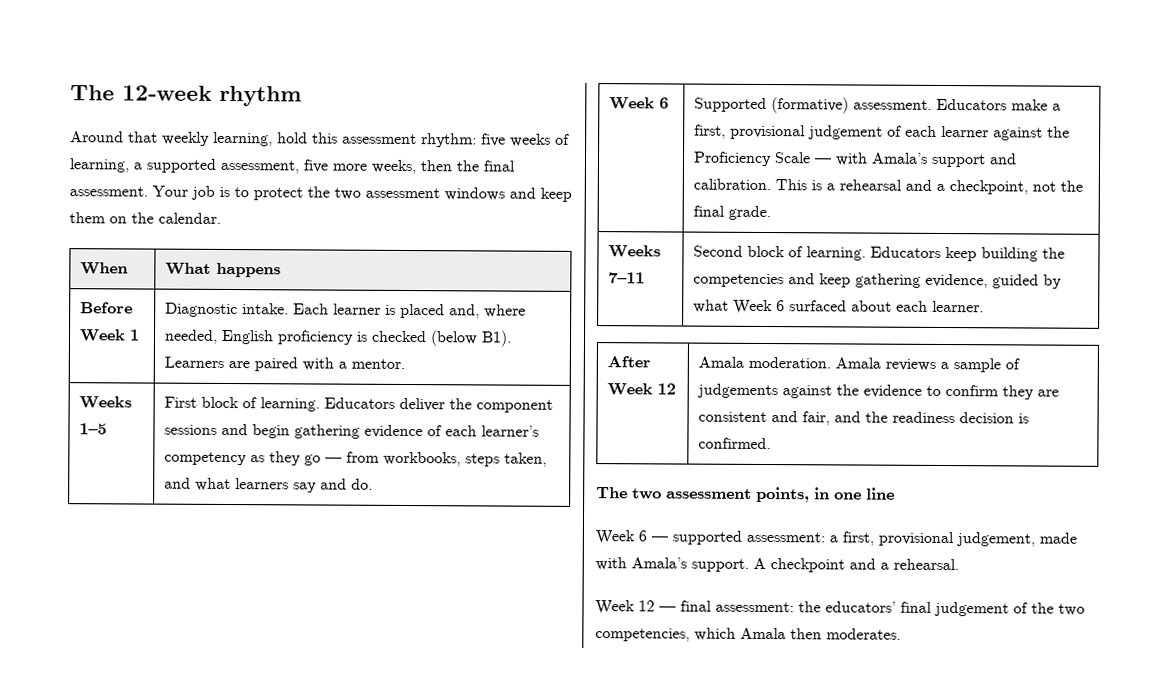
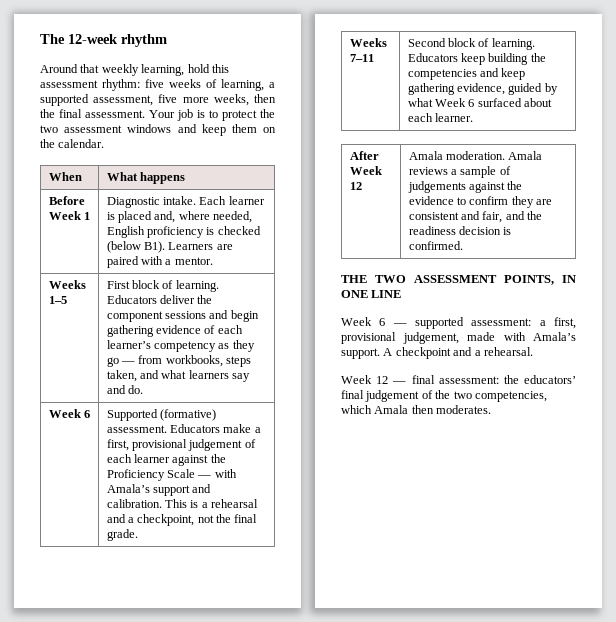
[596,486,895,503] The two assessment points, in one line -> [341,275,576,285] [341,290,402,298] THE TWO ASSESSMENT POINTS, IN ONE LINE

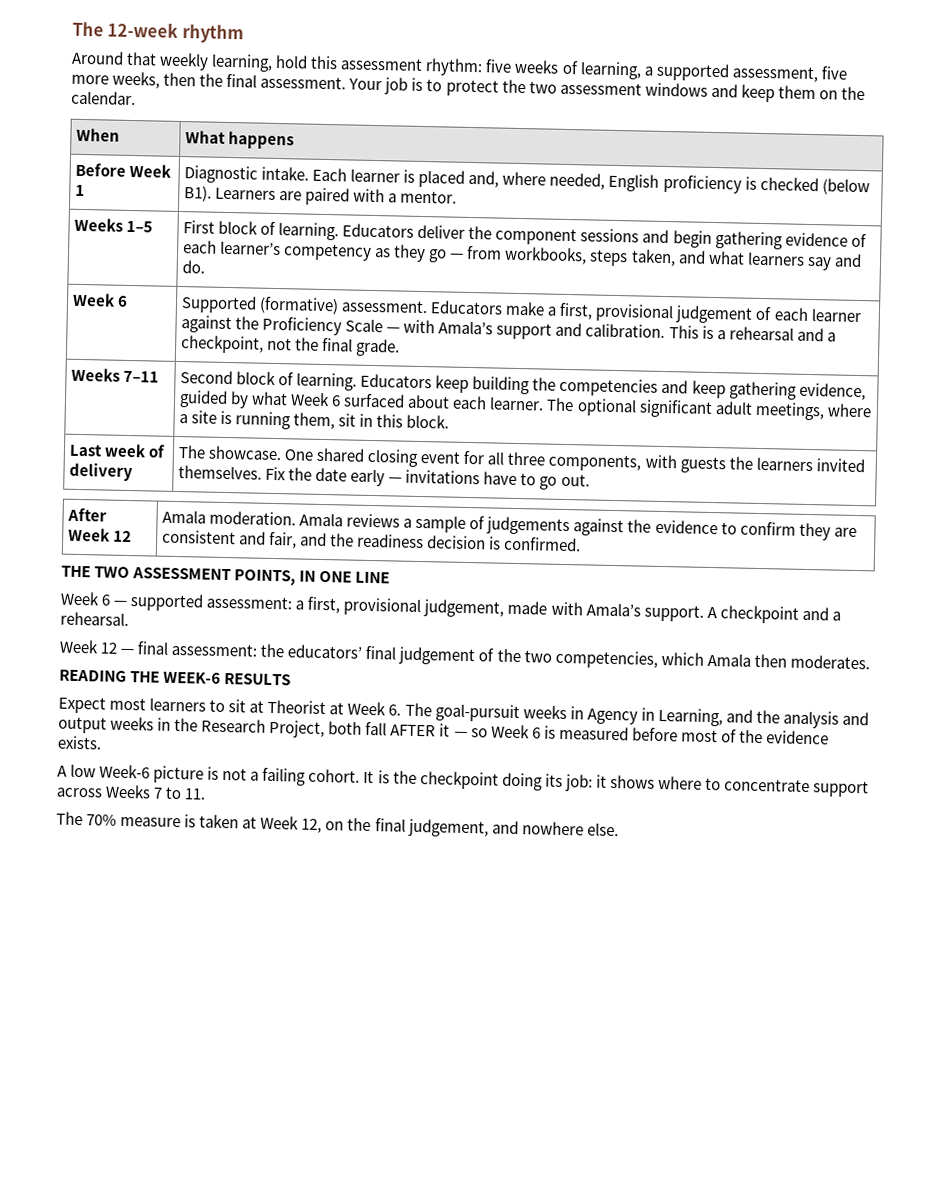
(473, 117) none -> [546,397,872,421] [179,410,450,430] [69,443,167,458] [69,462,134,482] [178,445,865,474] [178,465,590,490] The optional significant adult meetings, where a site is running them, sit in this block. // Last week of delivery | The showcase. One shared closing event for all three components, with guests the learners invited themselves. Fix the date early — invitations have to go out.
(492, 409) none -> [59,669,292,686] [58,696,869,729] [58,716,829,745] [57,735,102,750] [57,763,870,798] [56,784,207,800] [56,811,619,838] // READING THE WEEK-6 RESULTS // Expect most learners to sit at Theorist at Week 6. The goal-pursuit weeks in Agency in Learning, and the analysis and output weeks in the Research Project, both fall AFTER it — so Week 6 is measured before most of the evidence exists. // A low Week-6 picture is not a failing cohort. It is the checkpoint doing its job: it shows where to concentrate support across Weeks 7 to 11. // The 70% measure is taken at Week 12, on the final judgement, and nowhere else.

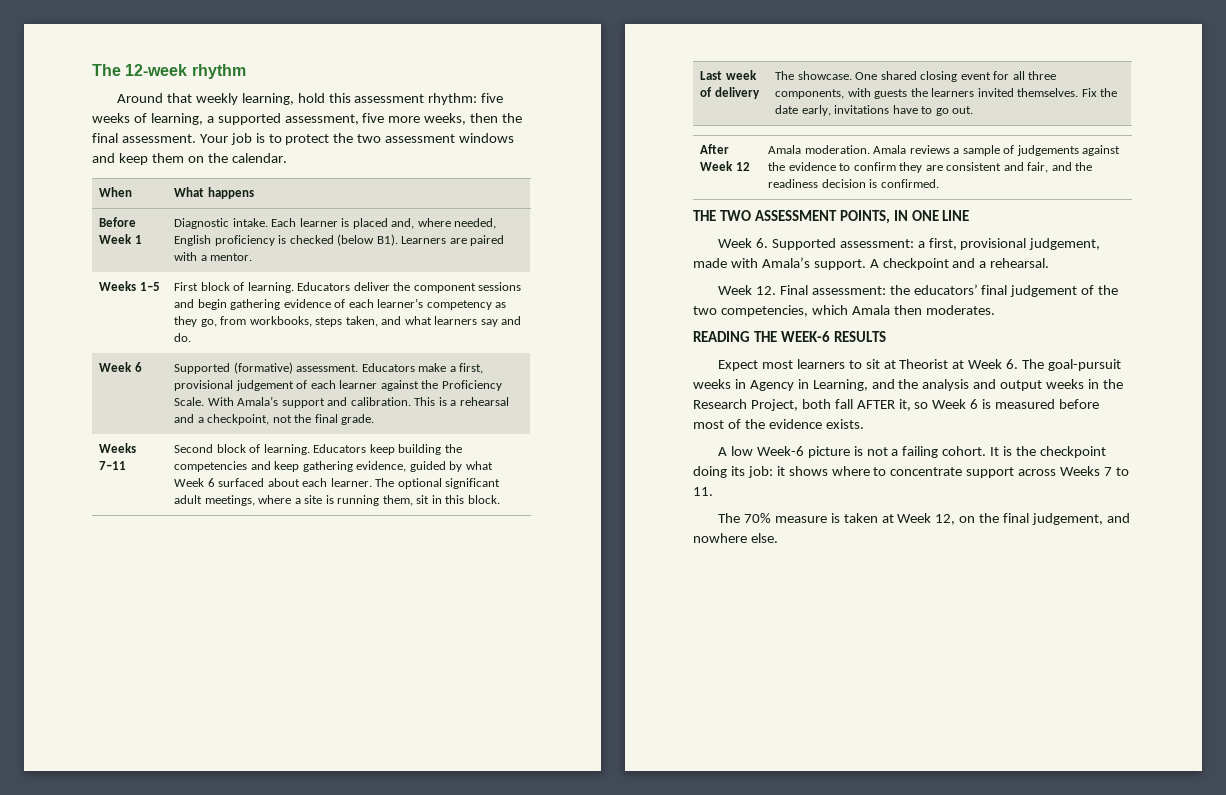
[428,249,465,263] go — -> [200,319,217,327] go,
[345,318,436,334] Scale — with -> [174,397,234,406] Scale. With
[350,468,403,487] early — -> [801,105,831,116] early,
[101,593,205,612] 6 — supported -> [755,238,836,250] 6. Supported
[100,641,170,655] 12 — final -> [755,285,808,295] 12. Final
[439,723,468,738] it — -> [898,399,911,411] it,

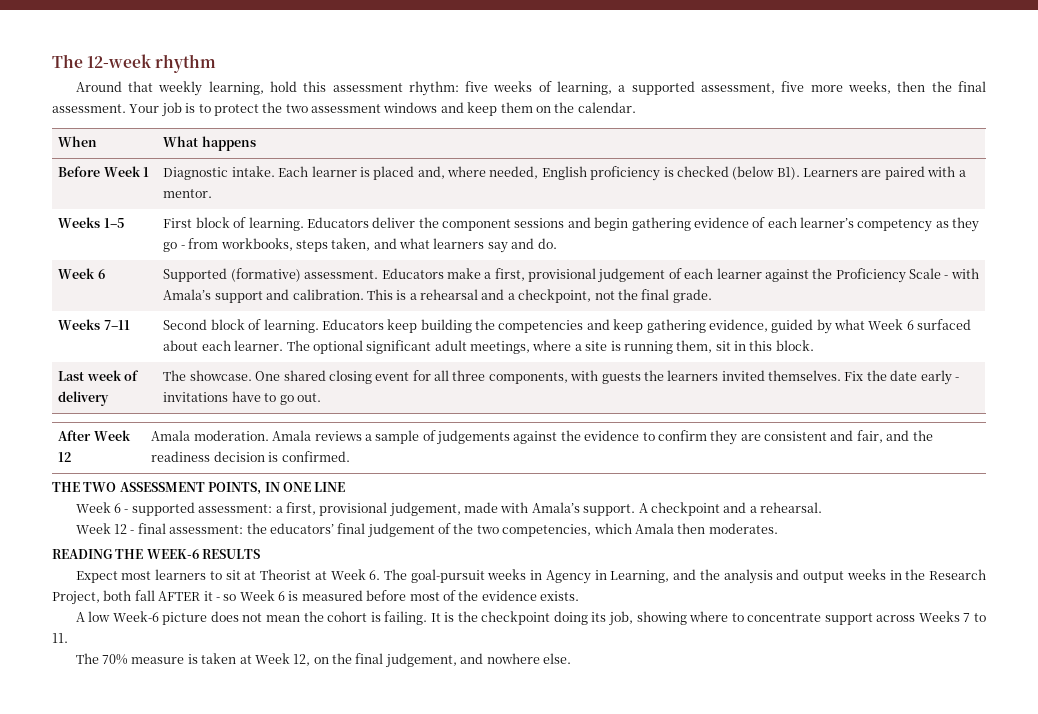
[200,319,217,327] go, -> [163,242,185,252] go -
[174,397,234,406] Scale. With -> [909,268,979,279] Scale - with
[801,105,831,116] early, -> [920,370,959,385] early -
[755,238,836,250] 6. Supported -> [113,502,195,516] 6 - supported
[755,285,808,295] 12. Final -> [113,523,166,534] 12 - final
[898,399,911,411] it, -> [203,591,220,601] it -
[853,446,987,458] is not a failing cohort. -> [210,611,428,625] does not mean the cohort is failing.
[747,466,828,478] job: it shows -> [609,611,687,626] job, showing

